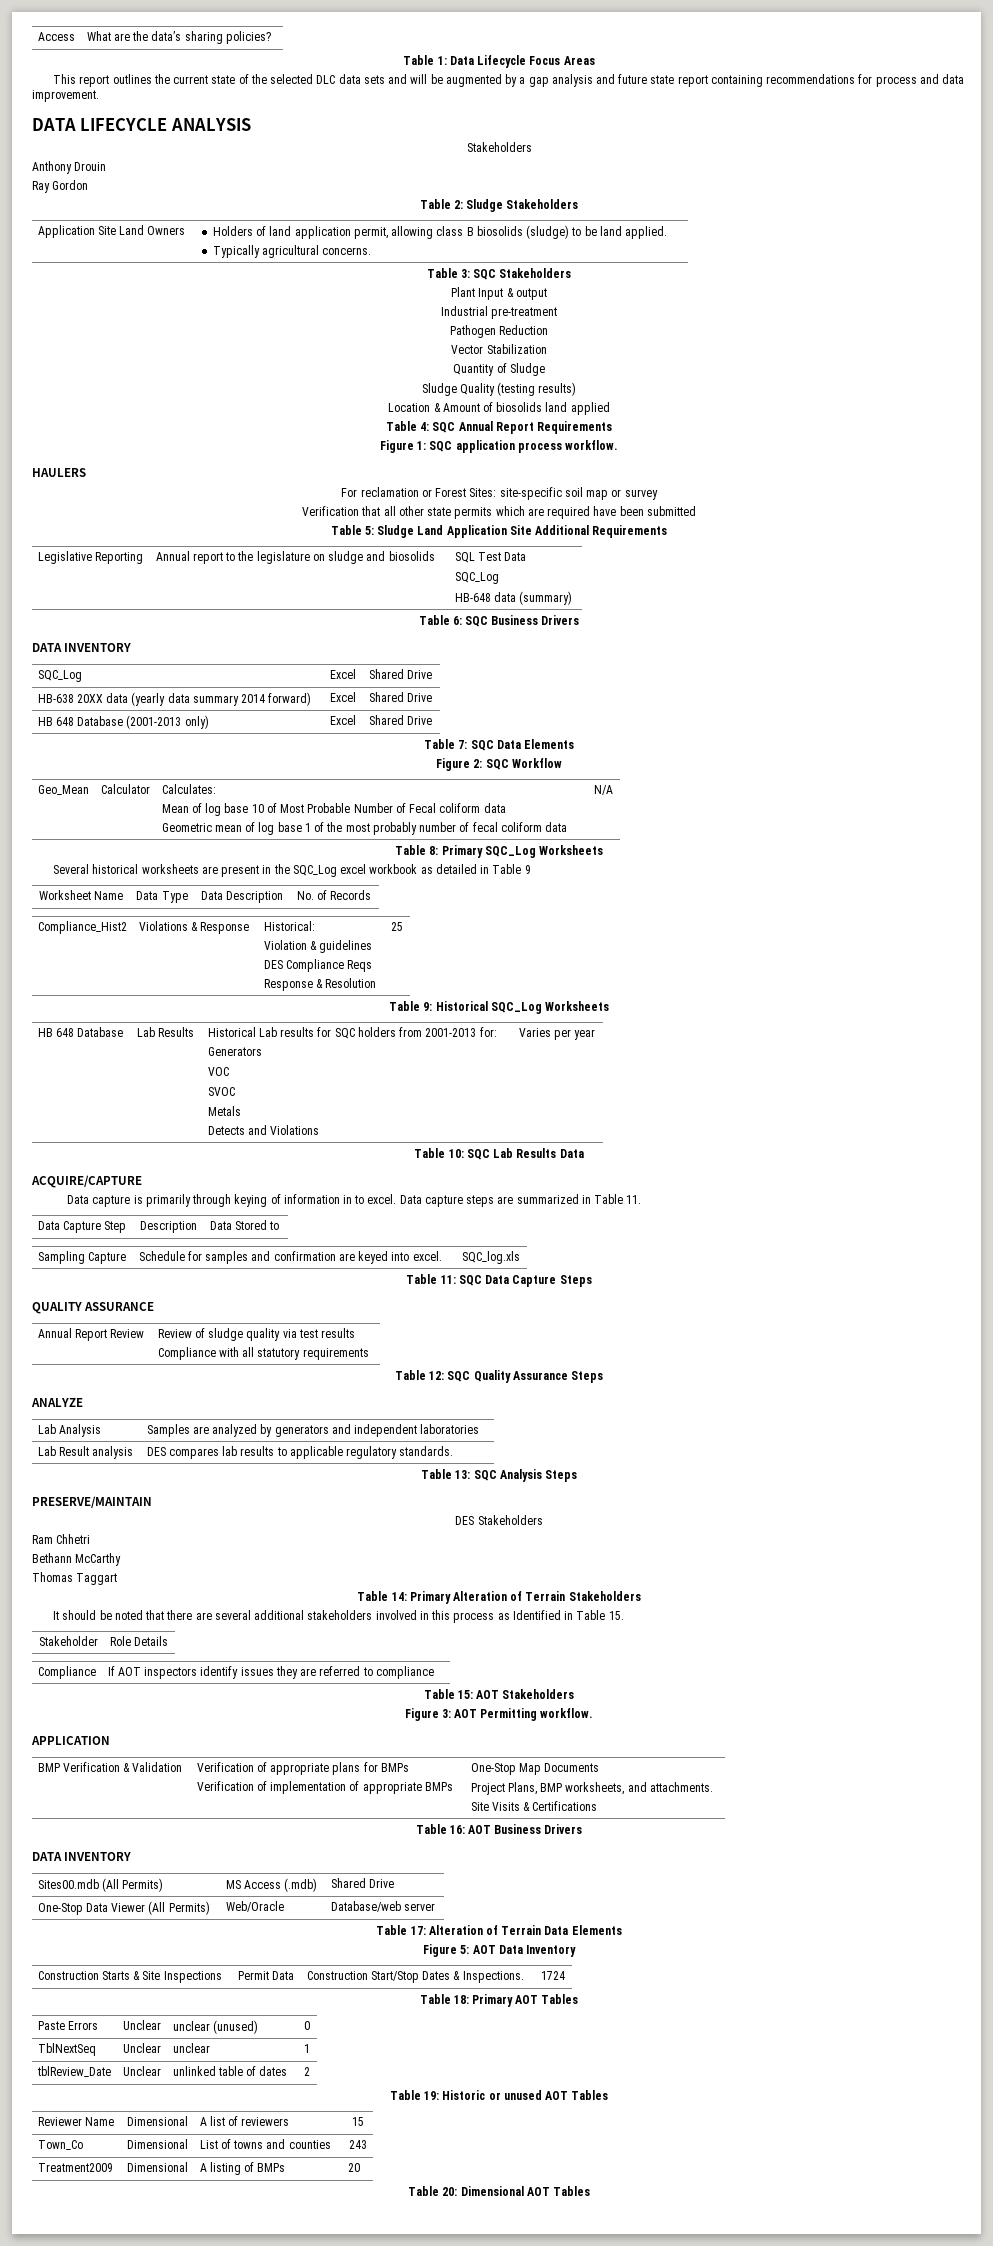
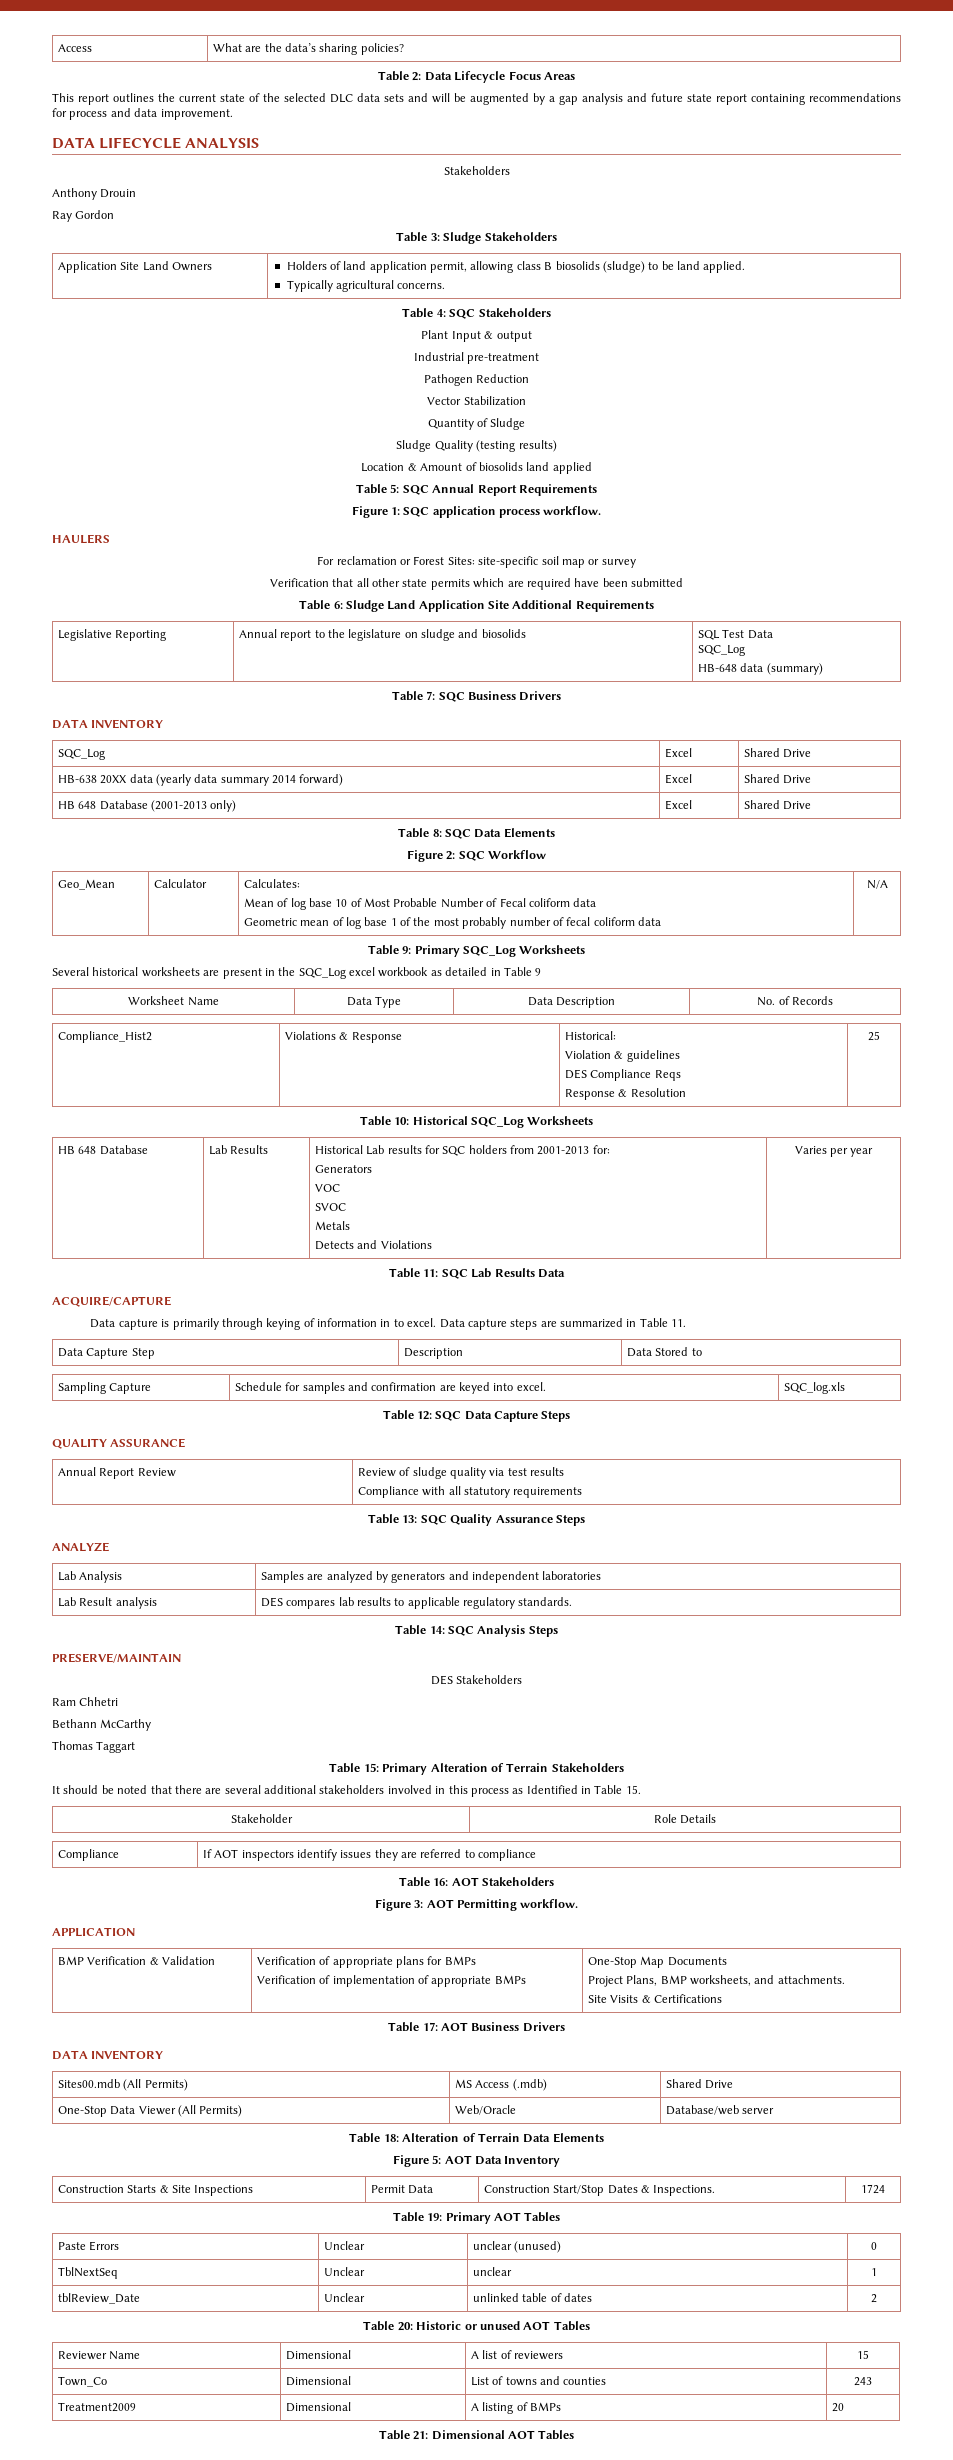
[437,56,447,65] 1: -> [412,72,422,81] 2:
[453,200,463,209] 2: -> [430,233,440,241] 3:
[460,269,470,278] 3: -> [436,309,446,317] 4:
[420,422,430,431] 4: -> [390,484,400,493] 5:
[364,526,374,535] 5: -> [333,601,343,609] 6:
[452,616,462,625] 6: -> [426,691,436,700] 7:
[458,740,468,749] 7: -> [432,829,442,837] 8:
[429,846,439,855] 8: -> [402,946,412,954] 9:
[423,1002,433,1011] 9: -> [394,1117,410,1125] 10:
[448,1149,464,1158] 10: -> [423,1269,439,1277] 11:
[440,1275,456,1284] 11: -> [416,1411,432,1420] 12:
[429,1371,445,1380] 12: -> [402,1515,418,1523] 13:
[455,1470,471,1479] 13: -> [429,1626,445,1634] 14:
[391,1592,407,1601] 14: -> [363,1763,379,1772] 15:
[457,1690,473,1699] 15: -> [433,1878,449,1886] 16:
[449,1825,465,1834] 16: -> [422,2022,438,2031] 17:
[410,1926,426,1935] 17: -> [383,2134,399,2142] 18:
[453,1995,469,2004] 18: -> [427,2213,443,2221] 19:
[424,2091,440,2100] 19: -> [397,2322,413,2331] 20:
[442,2187,458,2196] 20: -> [413,2431,429,2440] 21:

